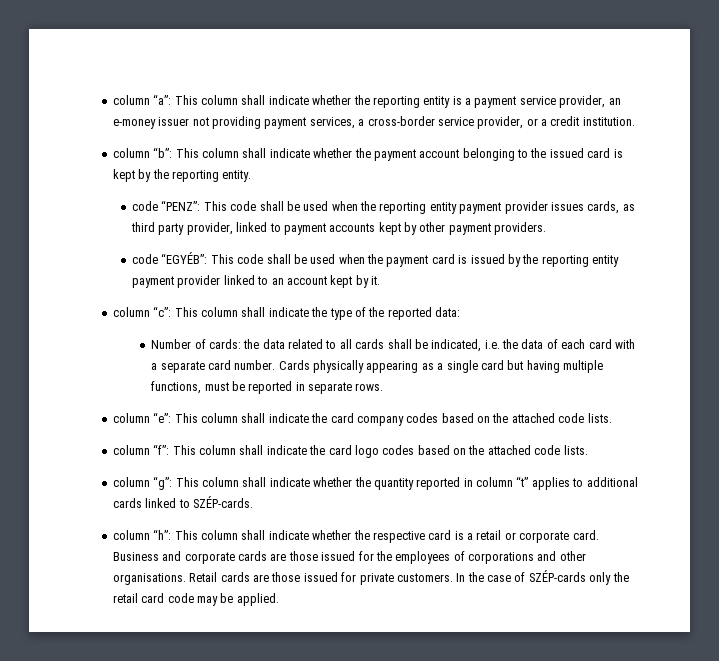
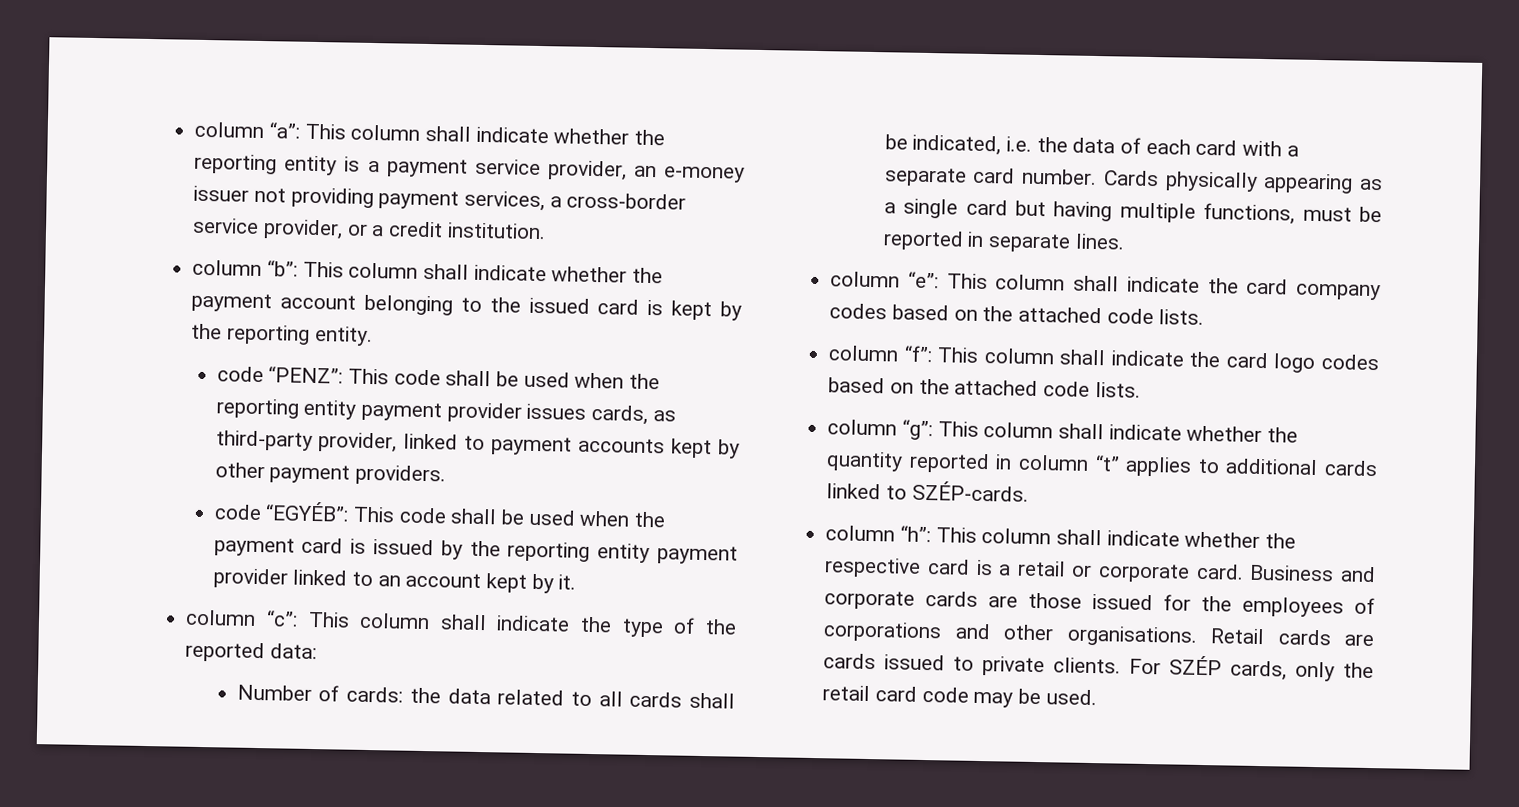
[131,222,185,235] third party -> [215,430,313,451] third-party
[355,383,384,391] rows. -> [1074,233,1125,250] lines.
[271,570,586,585] those issued for private customers. In the case of SZÉP-cards -> [823,653,1288,681] cards issued to private clients. For SZÉP cards,
[236,593,279,606] applied. -> [1045,689,1097,706] used.

